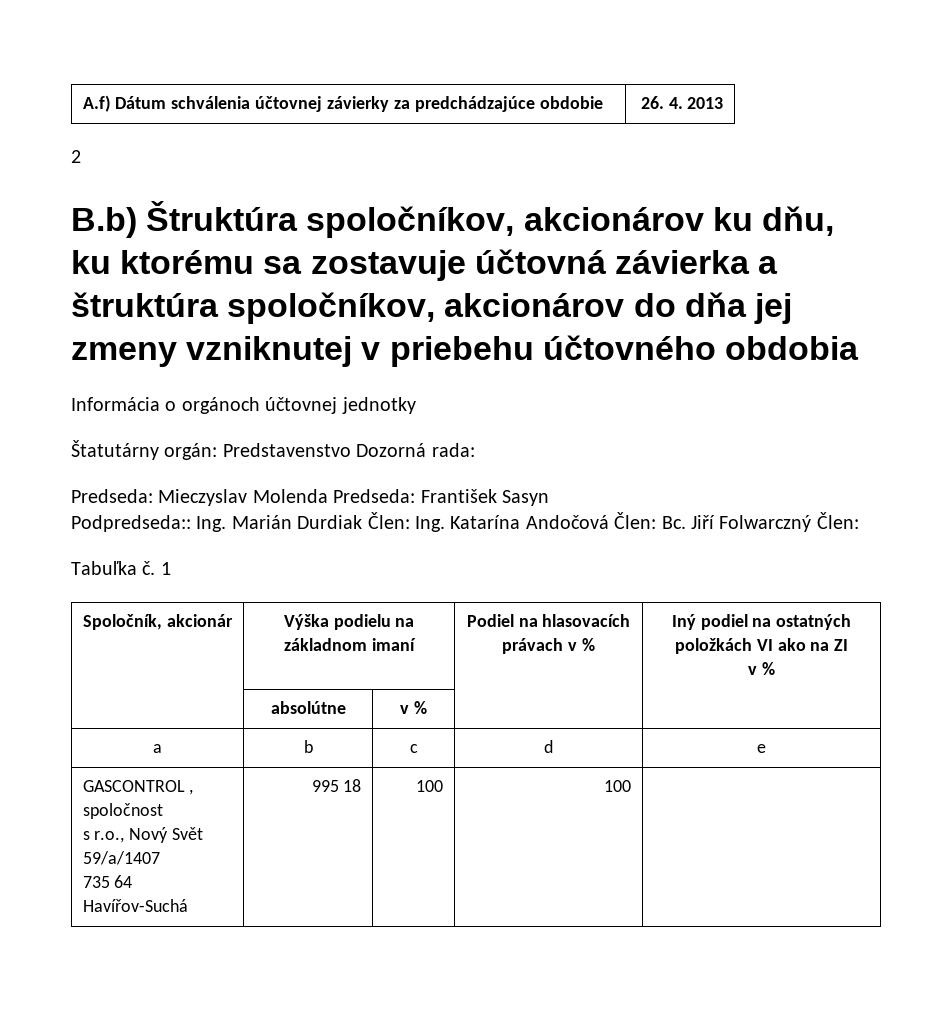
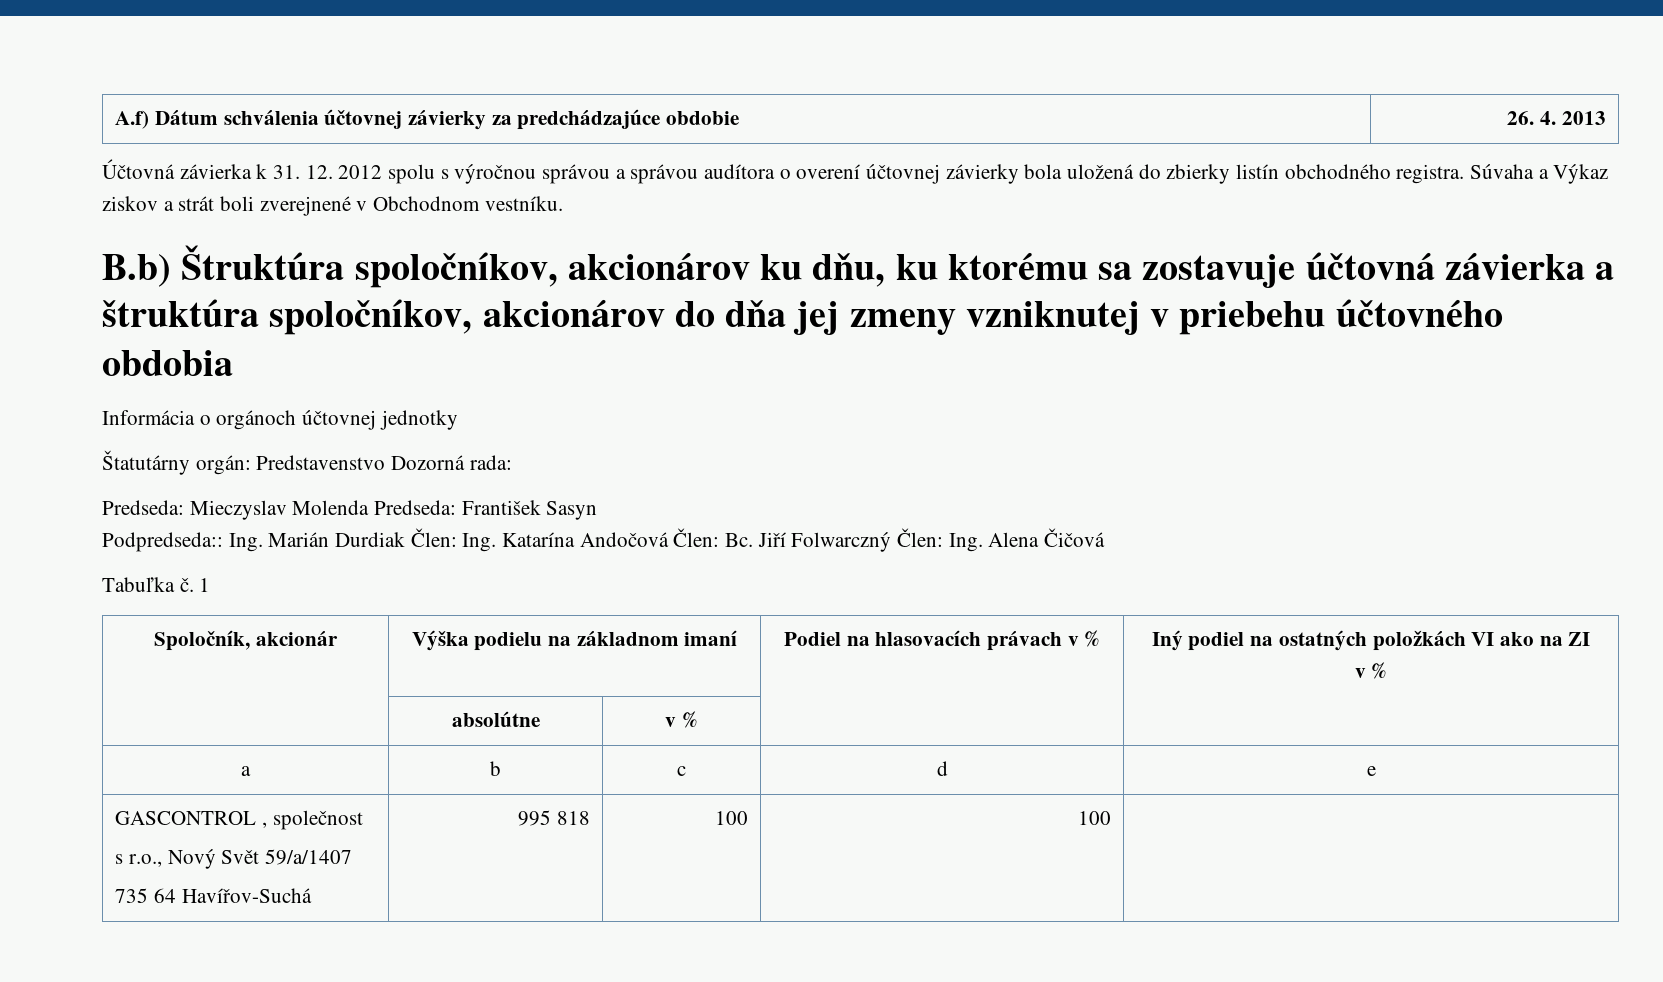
[71,150,81,163] 2 -> [102,159,1609,184] [102,196,563,216] Účtovná závierka k 31. 12. 2012 spolu s výročnou správou a správou audítora o overení účtovnej závierky bola uložená do zbierky listín obchodného registra. Súvaha a Výkaz ziskov a strát boli zverejnené v Obchodnom vestníku.
(859, 520) none -> [948,528,1106,552] Ing. Alena Čičová
[82,803,163,819] spoločnost -> [272,810,363,830] společnost
[343,779,362,792] 18 -> [556,811,590,825] 818

